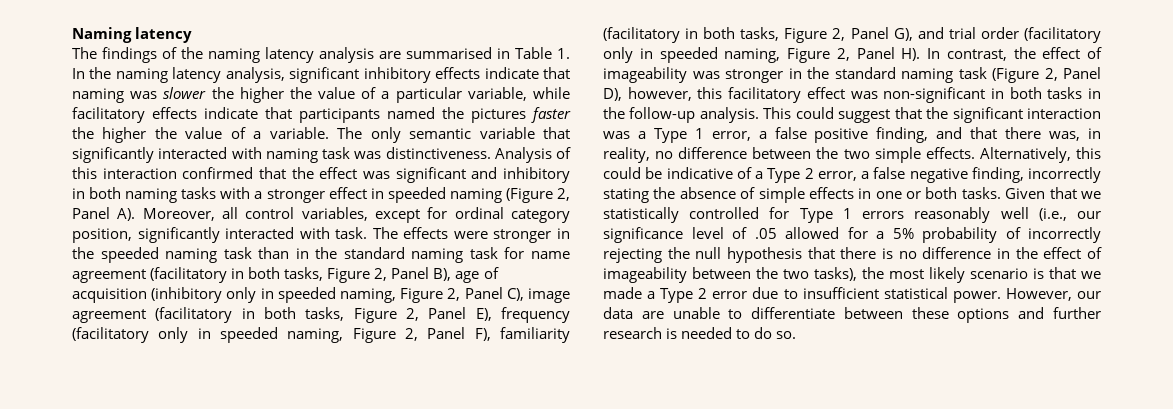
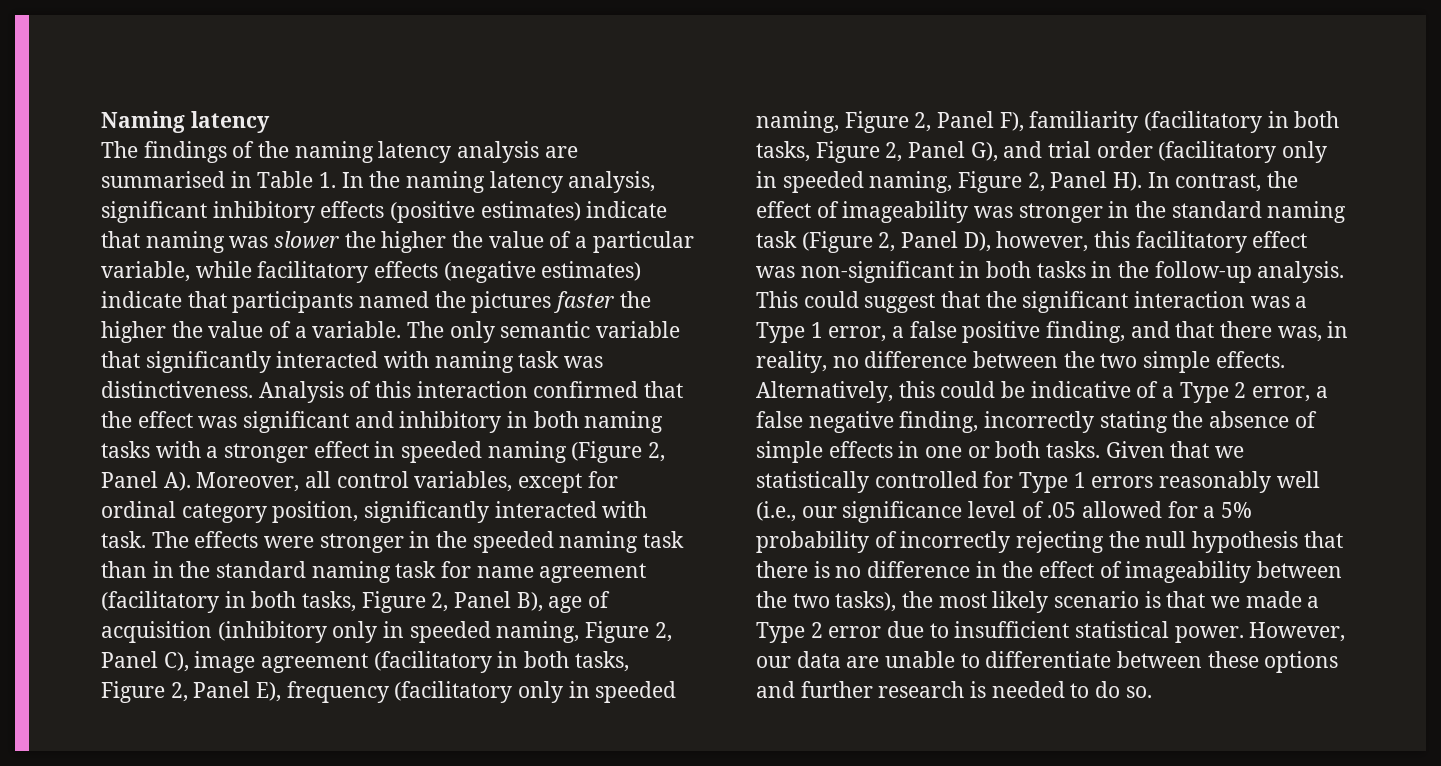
(481, 73) none -> [390,201,581,223] (positive estimates)
(197, 113) none -> [443,261,642,283] (negative estimates)

